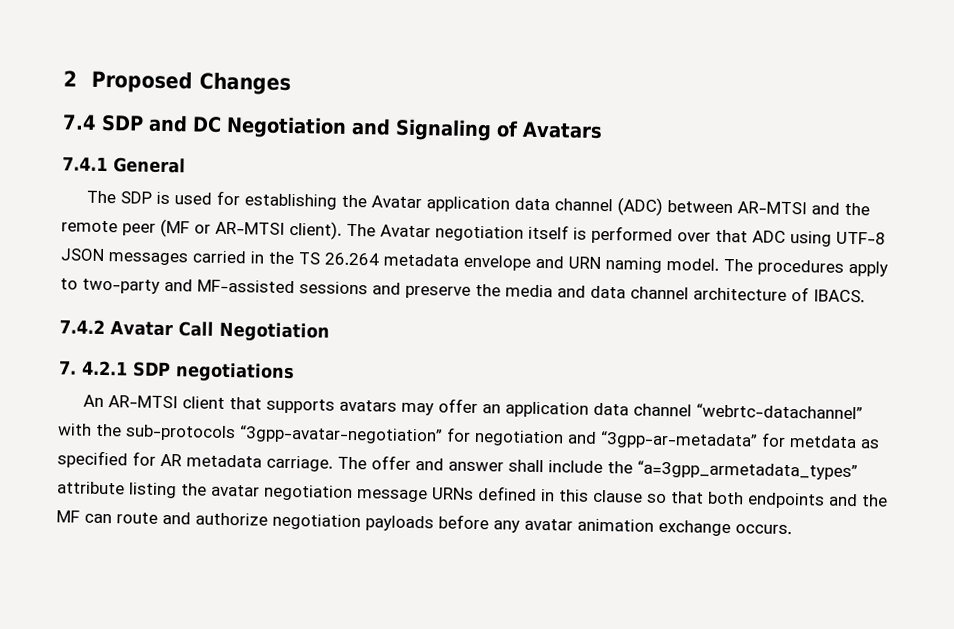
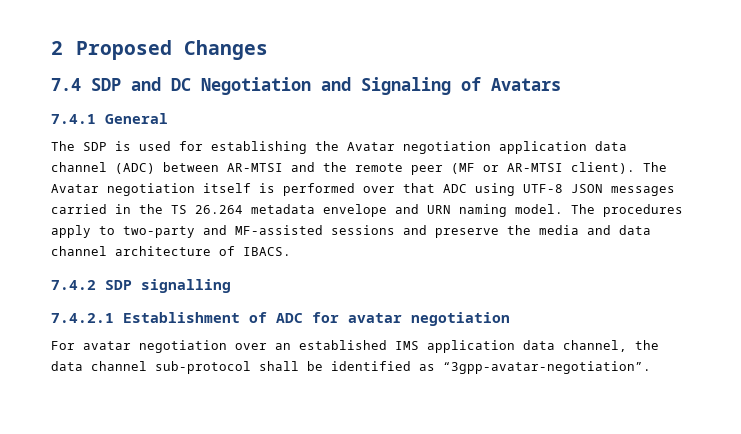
(423, 202) none -> [403,141,491,154] negotiation
[110,320,330,342] [58,360,295,383] [83,394,864,420] [58,423,880,450] [57,450,858,481] [57,481,888,509] [56,510,792,537] Avatar Call Negotiation // 7. 4.2.1 SDP negotiations // An AR-MTSI client that supports avatars may offer an application data channel “webrtc-datachannel” with the sub-protocols “3gpp-avatar-negotiation” for negotiation and “3gpp-ar-metadata” for metdata as specified for AR metadata carriage. The offer and answer shall include the “a=3gpp_armetadata_types” attribute listing the avatar negotiation message URNs defined in this clause so that both endpoints and the MF can route and authorize negotiation payloads before any avatar animation exchange occurs. -> [105,279,231,293] [51,312,510,326] [51,340,659,353] [51,361,651,374] SDP signalling // 7.4.2.1 Establishment of ADC for avatar negotiation // For avatar negotiation over an established IMS application data channel, the data channel sub-protocol shall be identified as “3gpp-avatar-negotiation”.

